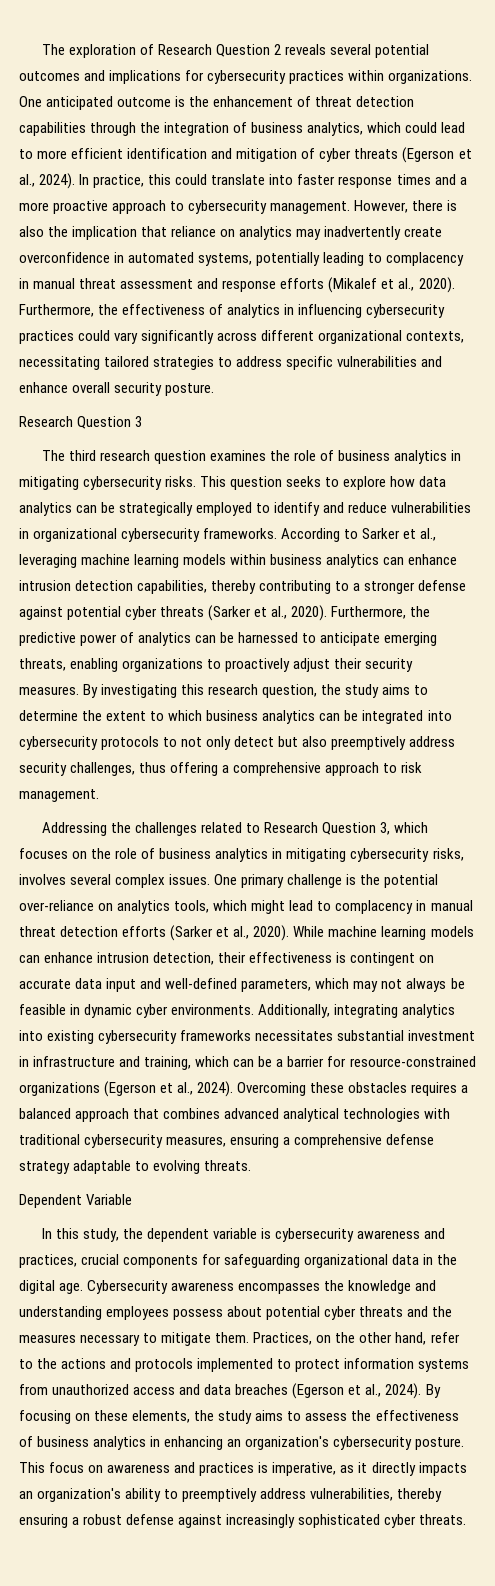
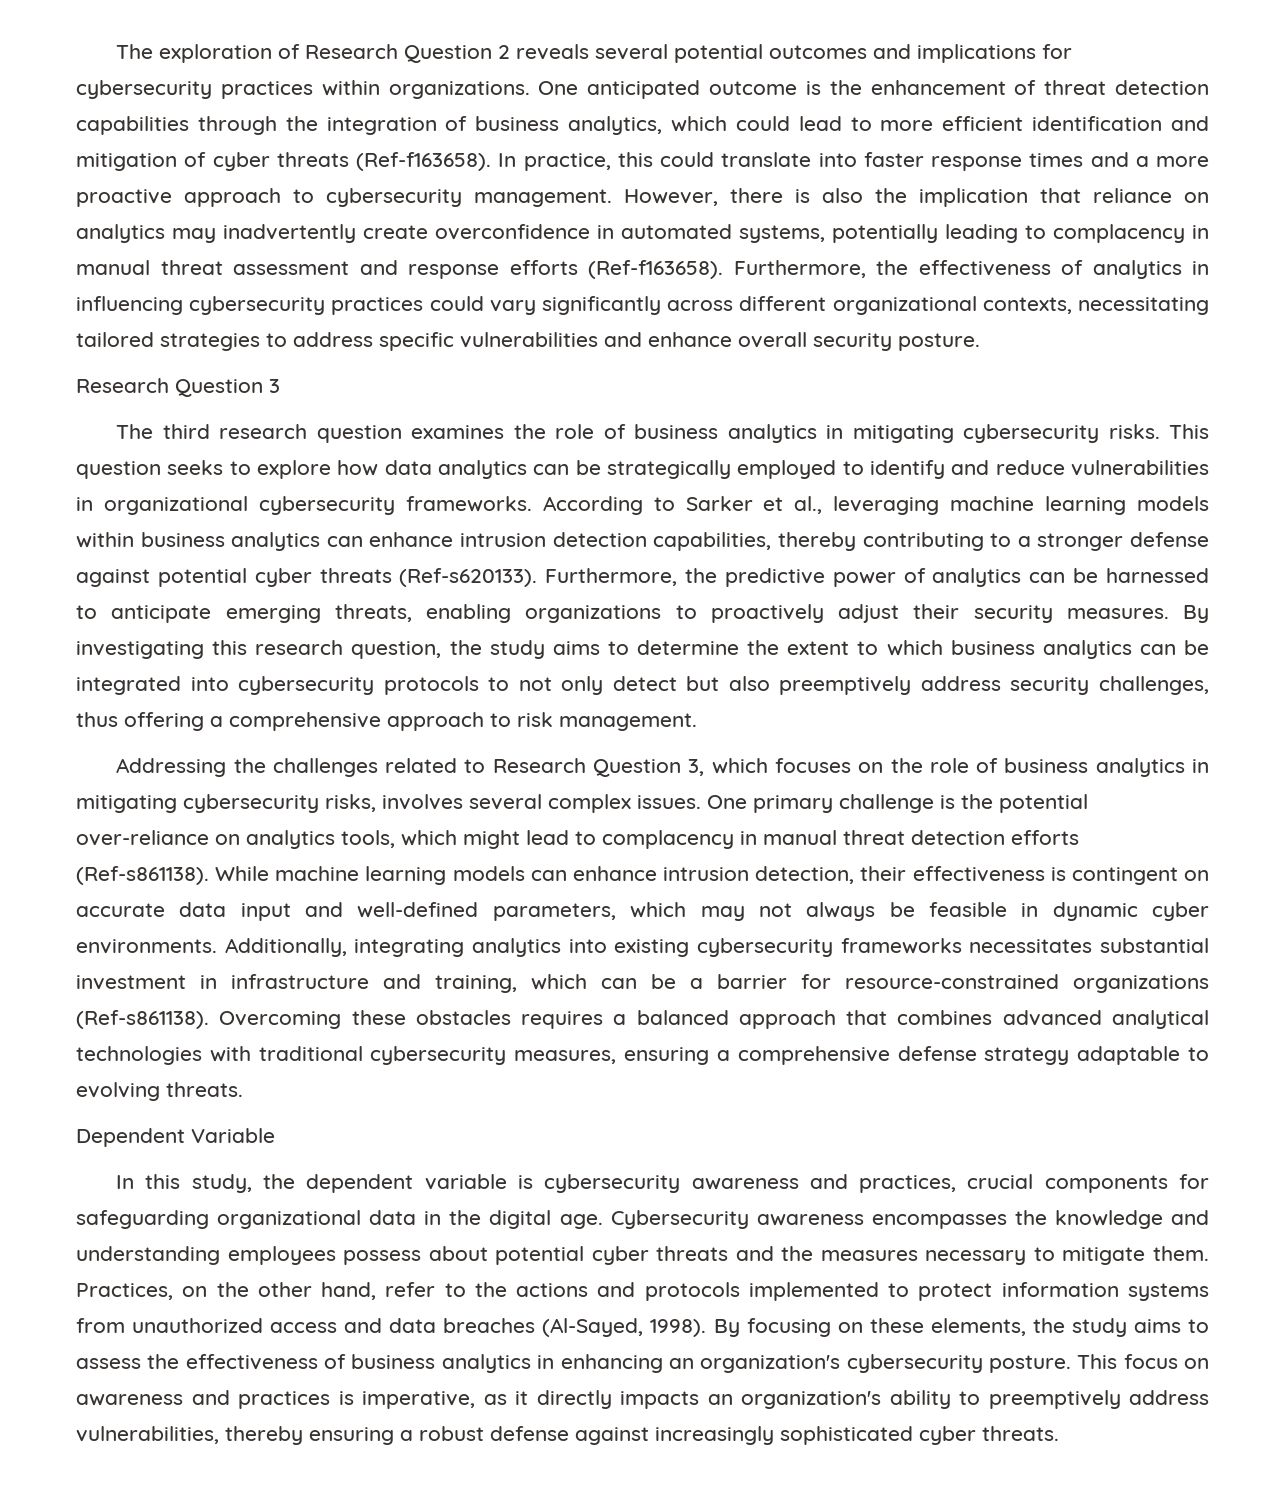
[402,147,472,163] [19,173,76,189] (Egerson et al., 2024). -> [356,152,491,171] (Ref-f163658).
[328,277,455,293] (Mikalef et al., 2020). -> [588,260,723,279] (Ref-f163658).
[208,605,328,621] (Sarker et al., 2020). -> [399,568,538,587] (Ref-s620133).
[170,925,290,941] (Sarker et al., 2020). -> [76,866,209,885] (Ref-s861138).
[104,1081,234,1097] (Egerson et al., 2024). -> [76,1010,209,1029] (Ref-s861138).
[292,1383,422,1399] (Egerson et al., 2024). -> [542,1318,707,1337] (Al-Sayed, 1998).

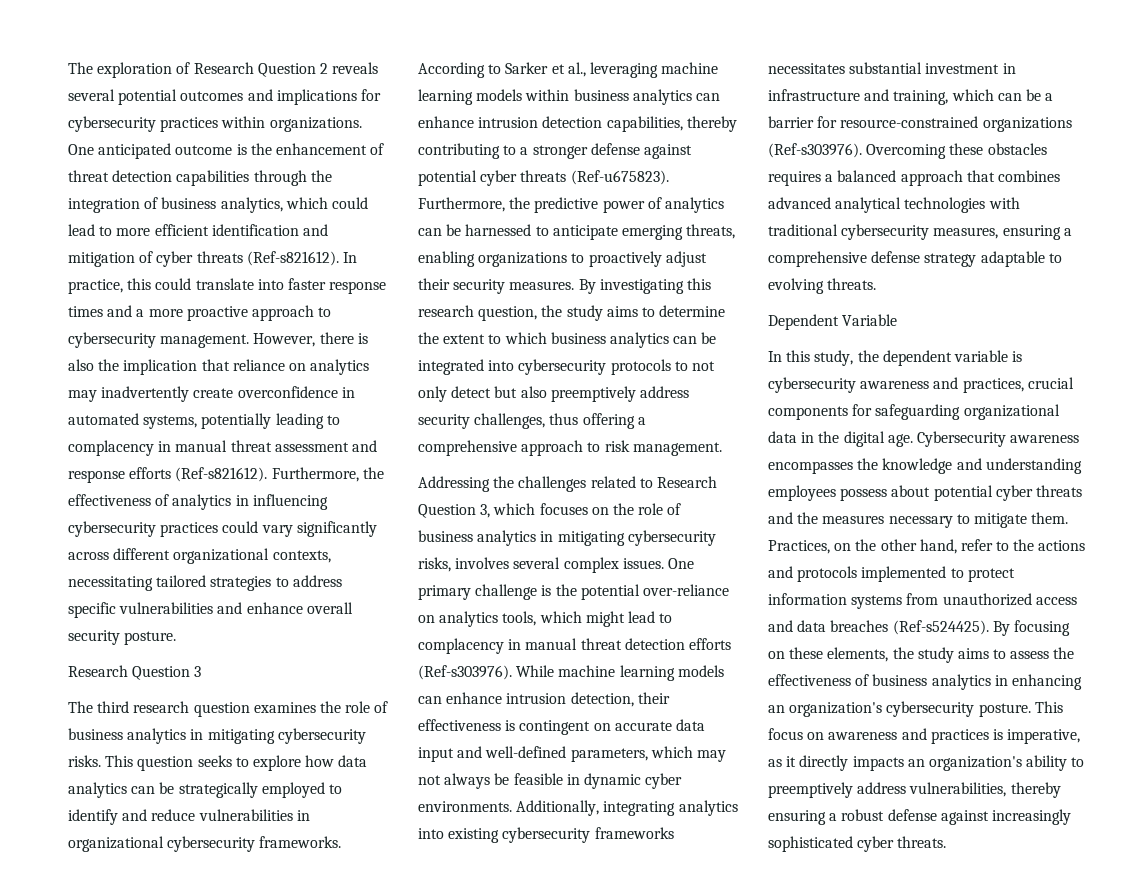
[356,152,491,171] (Ref-f163658). -> [246,251,339,266] (Ref-s821612).
[588,260,723,279] (Ref-f163658). -> [175,467,268,482] (Ref-s821612).
[399,568,538,587] (Ref-s620133). -> [570,170,669,185] (Ref-u675823).
[76,866,209,885] (Ref-s861138). -> [418,665,512,680] (Ref-s303976).
[76,1010,209,1029] (Ref-s861138). -> [768,143,862,158] (Ref-s303976).
[542,1318,707,1337] (Al-Sayed, 1998). -> [892,620,989,635] (Ref-s524425).

